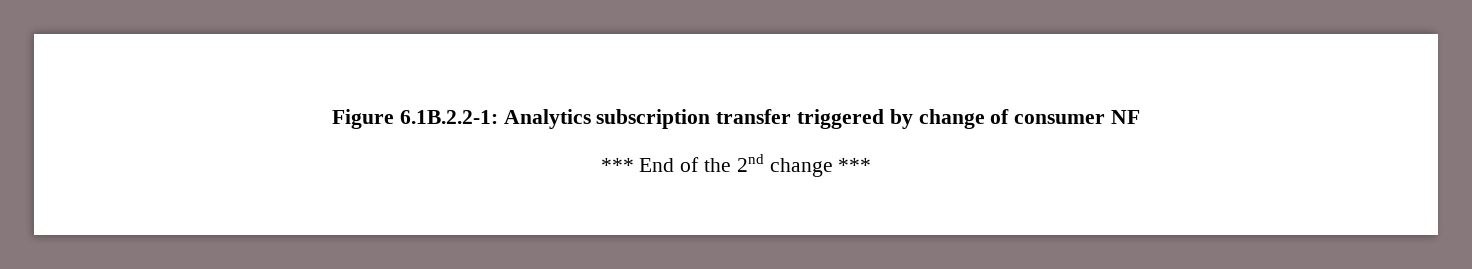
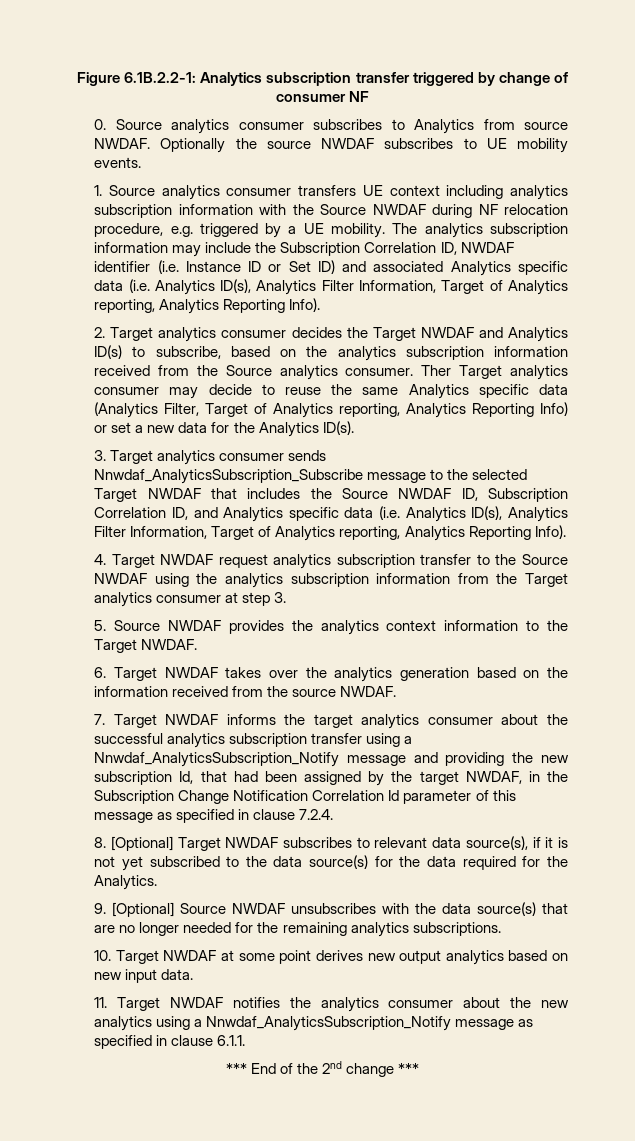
(1141, 117) none -> [94,119,568,134] [94,138,568,153] [94,157,142,168] [94,185,568,200] [94,204,568,218] [94,223,568,238] [94,242,514,257] [94,260,568,276] [94,279,568,295] [94,298,321,314] [94,327,568,342] [94,345,568,361] [94,365,568,380] [94,384,569,399] [94,402,568,418] [94,421,354,437] [94,450,327,465] [94,469,528,484] [94,488,568,502] [94,506,568,522] [94,525,566,541] [94,554,568,569] [94,573,568,588] [94,592,287,607] [94,620,568,635] [94,639,198,653] [94,667,569,682] [94,686,397,697] [94,714,568,729] [94,733,413,748] [94,752,569,767] [94,771,568,786] [94,790,516,804] [94,809,334,823] [94,836,568,851] [94,855,569,871] [94,875,158,890] [94,902,569,917] [94,922,501,937] [94,950,569,965] [94,969,194,983] [94,997,569,1012] [94,1016,534,1031] [94,1035,246,1049] // 0. Source analytics consumer subscribes to Analytics from source NWDAF. Optionally the source NWDAF subscribes to UE mobility events. // 1. Source analytics consumer transfers UE context including analytics subscription information with the Source NWDAF during NF relocation procedure, e.g. triggered by a UE mobility. The analytics subscription information may include the Subscription Correlation ID, NWDAF identifier (i.e. Instance ID or Set ID) and associated Analytics specific data (i.e. Analytics ID(s), Analytics Filter Information, Target of Analytics reporting, Analytics Reporting Info). // 2. Target analytics consumer decides the Target NWDAF and Analytics ID(s) to subscribe, based on the analytics subscription information received from the Source analytics consumer. Ther Target analytics consumer may decide to reuse the same Analytics specific data (Analytics Filter, Target of Analytics reporting, Analytics Reporting Info) or set a new data for the Analytics ID(s). // 3. Target analytics consumer sends Nnwdaf_AnalyticsSubscription_Subscribe message to the selected Target NWDAF that includes the Source NWDAF ID, Subscription Correlation ID, and Analytics specific data (i.e. Analytics ID(s), Analytics Filter Information, Target of Analytics reporting, Analytics Reporting Info). // 4. Target NWDAF request analytics subscription transfer to the Source NWDAF using the analytics subscription information from the Target analytics consumer at step 3. // 5. Source NWDAF provides the analytics context information to the Target NWDAF. // 6. Target NWDAF takes over the analytics generation based on the information received from the source NWDAF. // 7. Target NWDAF informs the target analytics consumer about the successful analytics subscription transfer using a Nnwdaf_AnalyticsSubscription_Notify message and providing the new subscription Id, that had been assigned by the target NWDAF, in the Subscription Change Notification Correlation Id parameter of this message as specified in clause 7.2.4. // 8. [Optional] Target NWDAF subscribes to relevant data source(s), if it is not yet subscribed to the data source(s) for the data required for the Analytics. // 9. [Optional] Source NWDAF unsubscribes with the data source(s) that are no longer needed for the remaining analytics subscriptions. // 10. Target NWDAF at some point derives new output analytics based on new input data. // 11. Target NWDAF notifies the analytics consumer about the new analytics using a Nnwdaf_AnalyticsSubscription_Notify message as specified in clause 6.1.1.

